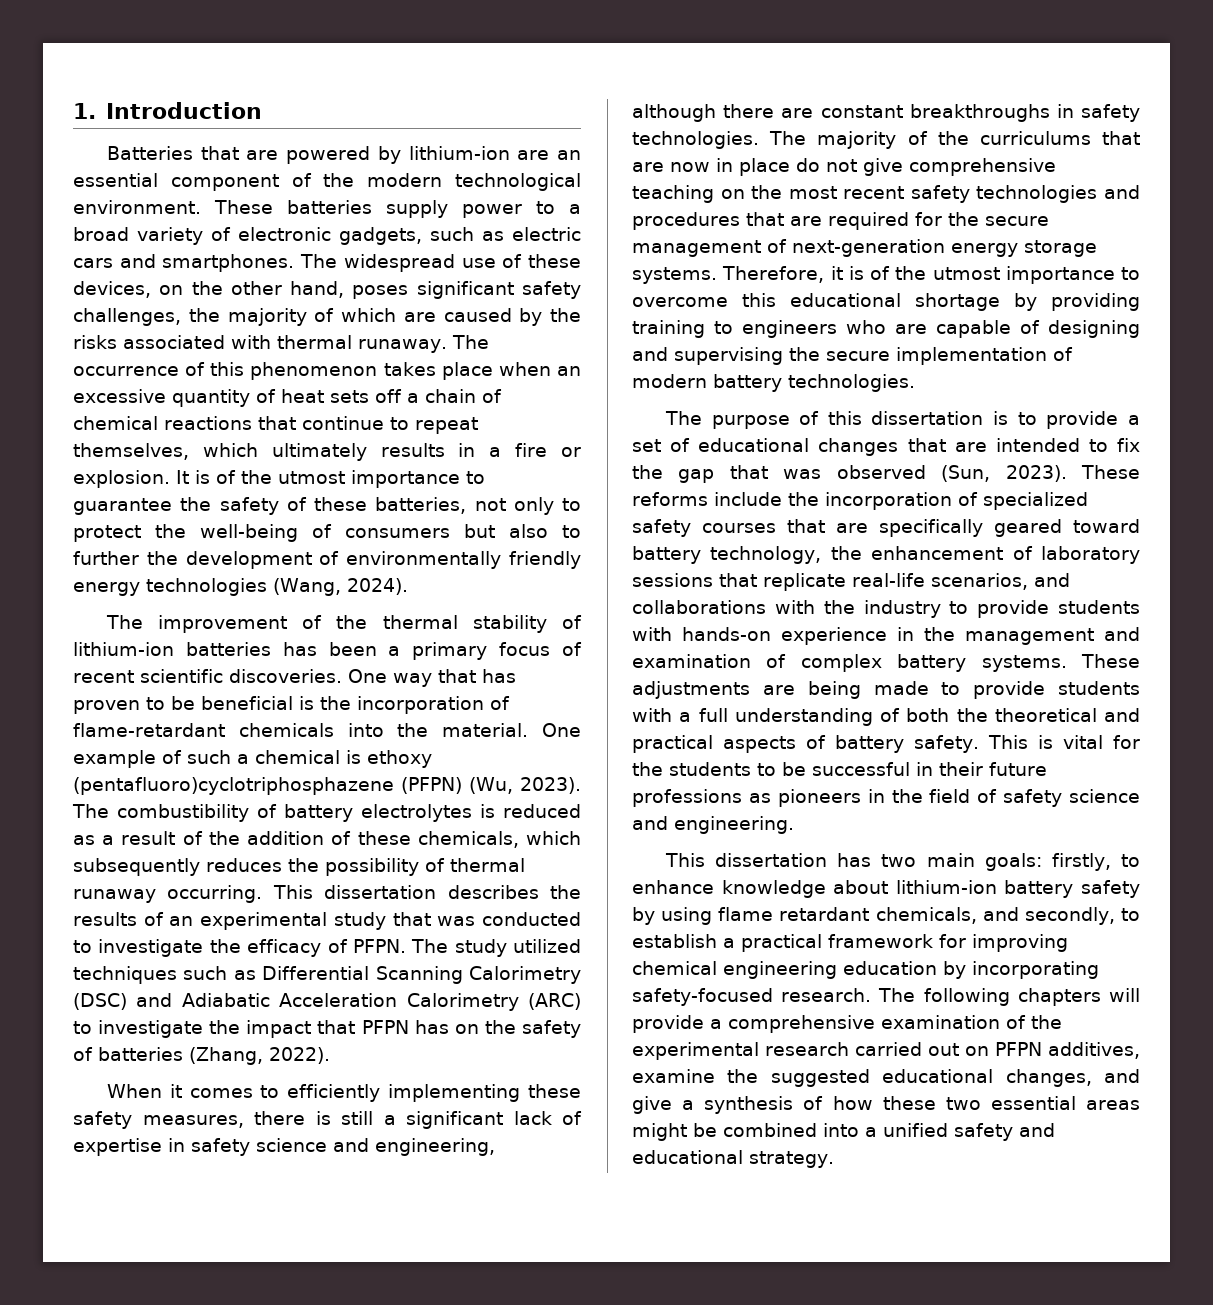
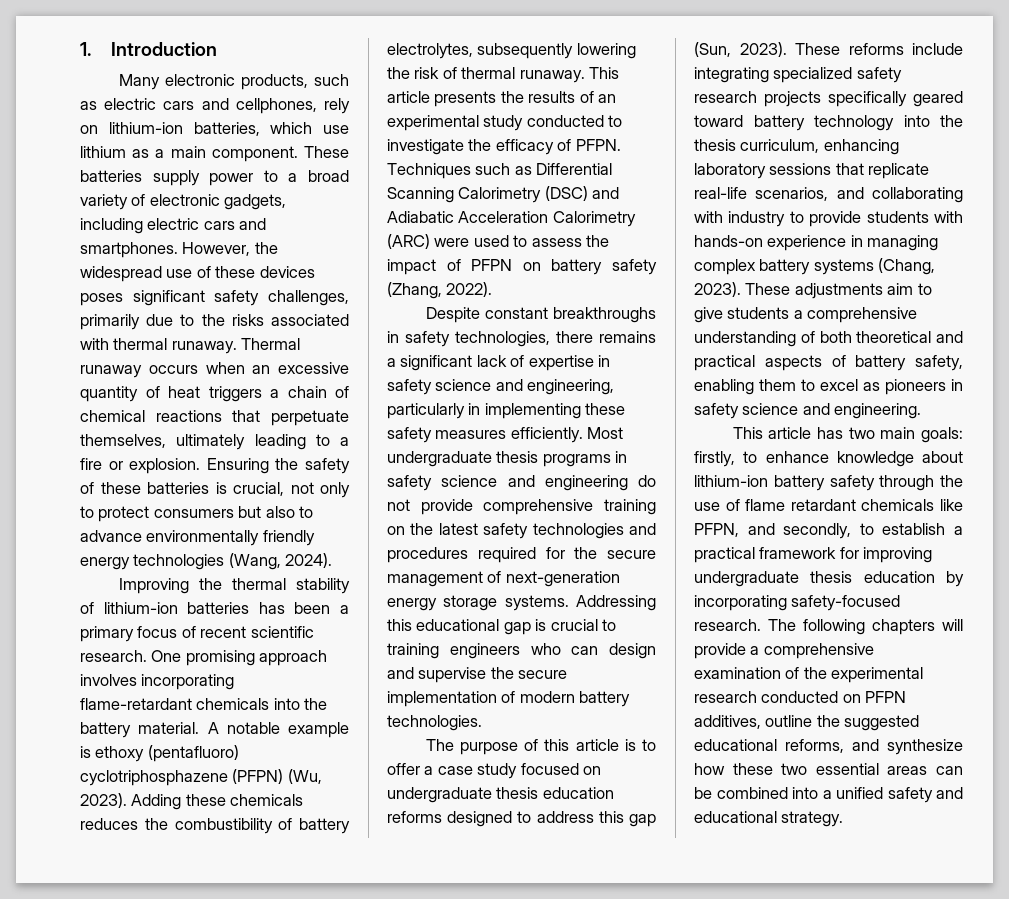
[106,146,582,164] [73,173,581,191] [73,200,201,214] Batteries that are powered by lithium-ion are an essential component of the modern technological environment. -> [118,74,349,90] [80,98,351,114] [80,122,349,136] [80,146,298,162] Many electronic products, such as electric cars and cellphones, rely on lithium-ion batteries, which use lithium as a main component.
[430,227,504,241] such as -> [80,218,143,234] including
[300,254,338,268] The -> [182,242,278,256] However, the
[73,281,581,299] [73,308,543,326] devices, on the other hand, poses significant safety challenges, the majority of which are caused by -> [259,266,315,278] [80,290,349,306] [80,314,195,330] devices poses significant safety challenges, primarily due to
[451,335,489,349] [73,362,493,380] The occurrence of this phenomenon takes place -> [241,338,301,350] [80,365,198,378] Thermal runaway occurs
[330,389,402,403] sets off -> [208,386,262,402] triggers
[302,416,478,434] [73,443,581,461] [73,470,485,488] [73,498,172,515] continue to repeat themselves, which ultimately results in a fire or explosion. It is of the utmost importance to guarantee -> [271,410,349,426] [80,434,349,450] [80,458,269,474] perpetuate themselves, ultimately leading to a fire or explosion. Ensuring
[375,497,467,514] batteries, -> [147,482,284,496] batteries is crucial,
[155,524,332,542] the well-being of -> (150, 514) none
[73,551,340,569] further the development of -> [80,530,142,542] advance
[105,615,323,633] The improvement of -> [118,578,189,594] Improving
[229,669,516,687] [73,696,510,714] [73,723,581,737] [73,750,432,768] [73,777,581,795] [72,804,581,822] [73,831,581,848] [73,858,525,876] [73,885,539,903] discoveries. One way that has proven to be beneficial is the incorporation of flame-retardant chemicals into the material. One example of such a chemical is ethoxy (pentafluoro)cyclotriphosphazene (PFPN) (Wu, 2023). The combustibility of battery electrolytes is reduced as a result of the addition of these chemicals, which subsequently reduces the possibility of thermal runaway occurring. This dissertation describes -> [80,650,328,666] [80,674,235,690] [80,698,328,710] [80,722,349,738] [80,745,239,762] [80,769,322,786] [80,793,304,810] [80,818,350,834] [387,43,636,59] [387,67,620,83] [387,91,497,107] research. One promising approach involves incorporating flame-retardant chemicals into the battery material. A notable example is ethoxy (pentafluoro) cyclotriphosphazene (PFPN) (Wu, 2023). Adding these chemicals reduces the combustibility of battery electrolytes, subsequently lowering the risk of thermal runaway. This article presents
[392,912,476,926] that was -> (524, 123) none
[411,939,581,957] [73,966,177,984] The study utilized techniques -> [387,163,471,179] Techniques
[73,1020,581,1038] [73,1047,330,1065] [106,1084,581,1102] [73,1111,373,1129] to investigate the impact that PFPN has on the safety of batteries (Zhang, 2022). // When it comes to efficiently implementing these safety measures, there is still -> [434,235,610,247] [387,259,657,275] [387,282,493,299] [425,307,656,323] [387,331,656,347] were used to assess the impact of PFPN on battery safety (Zhang, 2022). // Despite constant breakthroughs in safety technologies, there remains
[632,104,1140,122] [632,131,1140,149] [632,158,1056,176] [632,185,905,203] although there are constant breakthroughs in safety technologies. The majority of the curriculums that are now in place do not give comprehensive teaching on the most recent -> [387,403,626,419] [387,427,624,443] [387,451,628,467] [387,475,656,491] [387,499,656,515] [387,523,478,535] particularly in implementing these safety measures efficiently. Most undergraduate thesis programs in safety science and engineering do not provide comprehensive training on the latest
[746,212,822,226] that are -> (468, 555) none
[722,266,1140,284] [632,293,1140,311] [632,320,1140,338] [632,347,783,365] Therefore, it is of the utmost importance to overcome this educational shortage by providing training to engineers who are capable of designing and supervising -> [576,595,656,611] [387,619,617,635] [387,643,656,659] [387,667,487,683] Addressing this educational gap is crucial to training engineers who can design and supervise
[871,411,984,425] dissertation -> [575,739,619,751] article
[1046,411,1140,429] [632,438,1140,456] [632,465,926,483] provide a set of educational changes that are intended to fix the gap that was observed -> [387,763,602,779] [387,787,614,803] [387,811,656,827] offer a case study focused on undergraduate thesis education reforms designed to address this gap
[788,492,1088,510] [632,519,1140,537] [632,546,1033,564] the incorporation of specialized safety courses that are specifically geared toward battery technology, the enhancement of -> [694,67,902,83] [694,91,963,107] [694,115,963,131] [694,139,899,155] integrating specialized safety research projects specifically geared toward battery technology into the thesis curriculum, enhancing
[632,600,855,614] collaborations with the -> [872,187,963,203] [694,211,723,223] collaborating with
[924,627,1140,645] [632,654,1140,672] [632,681,1140,699] [632,708,728,722] the management and examination of complex battery systems. These adjustments are being made to provide students with a full -> [867,235,939,251] [694,258,936,275] [694,282,932,299] [694,307,918,323] managing complex battery systems (Chang, 2023). These adjustments aim to give students a comprehensive
[956,708,988,722] the -> (852, 337) none
[914,735,1140,753] [632,762,1047,776] [632,789,998,807] safety. This is vital for the students to be successful in their future professions as pioneers in the field of -> [915,355,963,371] [694,379,963,395] safety, enabling them to excel as pioneers in
[715,853,828,867] dissertation -> [768,427,812,439] article
[632,907,977,925] by using flame retardant chemicals, -> [879,475,963,491] [694,499,963,511] [694,523,739,537] through the use of flame retardant chemicals like PFPN,
[632,961,837,979] chemical engineering -> [694,571,853,587] undergraduate thesis
[855,1042,959,1056] carried out -> [761,691,839,703] conducted
[632,1069,715,1083] examine -> [765,715,813,727] outline
[1005,1069,1140,1087] [632,1096,824,1114] changes, and give a synthesis of -> [785,739,963,755] reforms, and synthesize
[632,1123,687,1141] might -> [936,766,963,775] can

